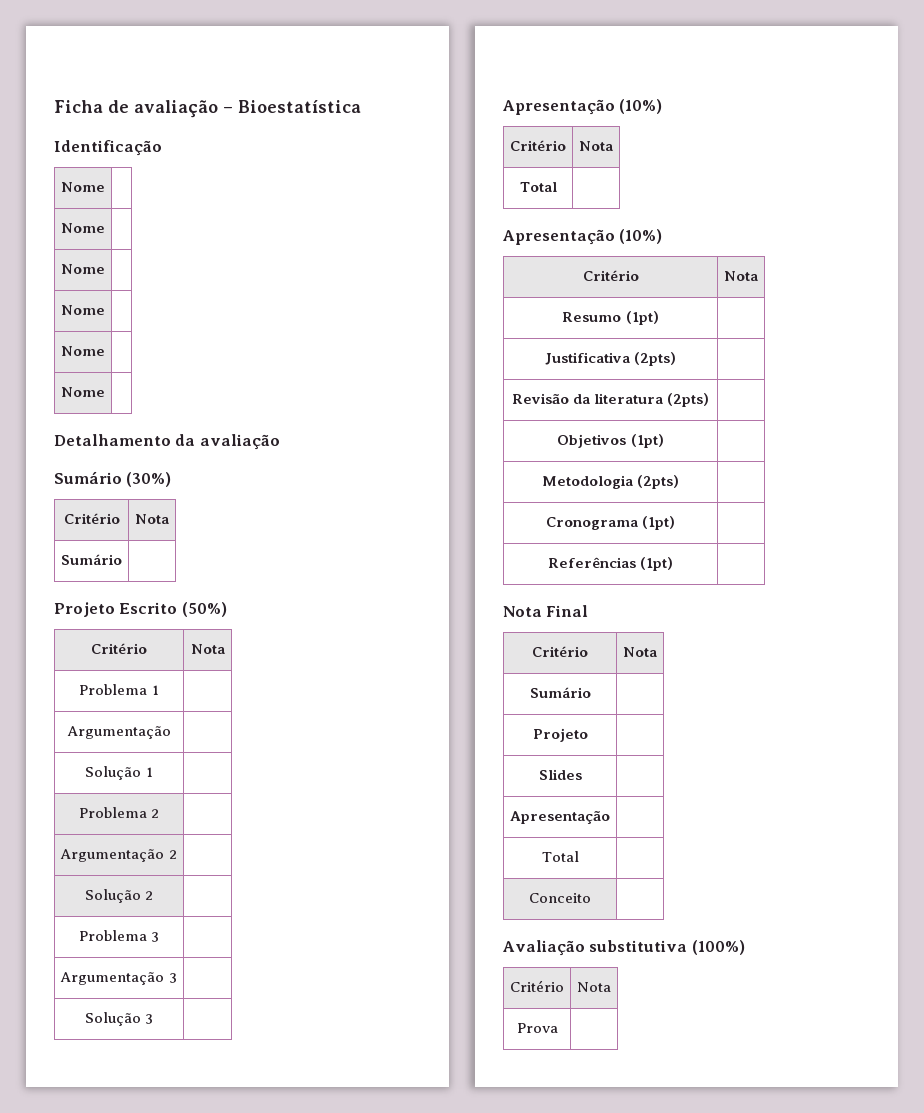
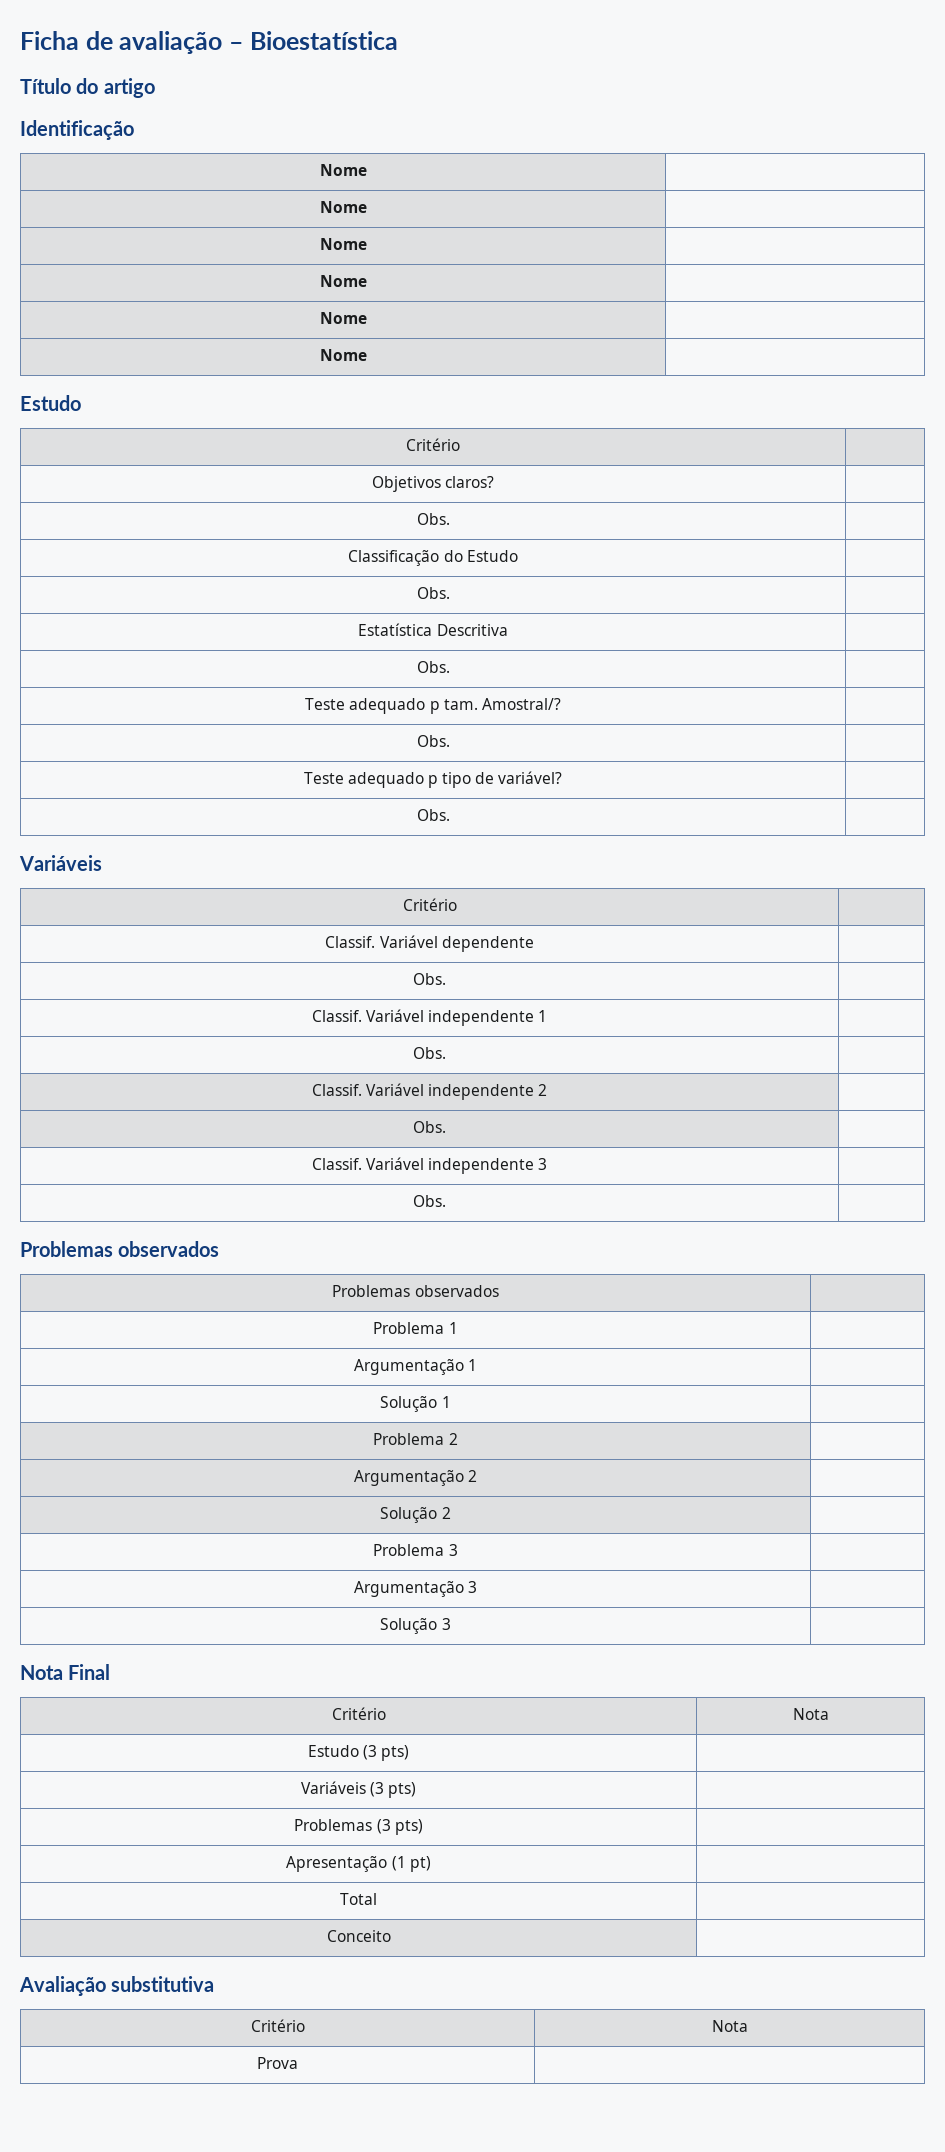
(361, 106) none -> [20,78,155,98] // Título do artigo
[54,434,280,450] [54,471,172,487] [63,513,120,524] [135,514,169,524] [61,554,122,565] [54,602,227,617] [91,643,147,654] [190,644,225,654] Detalhamento da avaliação // Sumário (30%) // Critério | Nota // Sumário | // Projeto Escrito (50%) // Critério | Nota -> [20,395,81,411] [406,438,460,451] [371,476,495,492] [416,513,450,525] [348,550,518,566] [416,587,450,599] [358,623,508,636] [416,661,450,673] [305,698,561,714] [416,735,450,747] [303,771,563,788] [416,809,450,821] [19,855,102,871] [402,898,457,911] [325,935,534,952] [413,973,446,985] [311,1009,548,1026] [413,1047,446,1059] [311,1083,548,1100] [413,1121,446,1133] [311,1157,548,1174] [413,1195,446,1207] [20,1241,220,1257] [332,1285,499,1297] Estudo // Critério | // Objetivos claros? | // Obs. | // Classificação do Estudo | // Obs. | // Estatística Descritiva | // Obs. | // Teste adequado p tam. Amostral/? | // Obs. | // Teste adequado p tipo de variável? | // Obs. | // Variáveis // Critério | // Classif. Variável dependente | // Obs. | // Classif. Variável independente 1 | // Obs. | // Classif. Variável independente 2 | // Obs. | // Classif. Variável independente 3 | // Obs. | // Problemas observados // Problemas observados |
(171, 732) none -> [468,1359,478,1371] 1
[503,99,663,115] [510,140,566,151] [579,141,613,151] [519,182,557,192] [503,229,663,245] [582,270,639,281] [724,271,758,281] [562,311,659,325] [544,352,677,366] [511,393,710,407] [557,434,664,448] [541,475,680,489] [545,516,676,530] [547,557,674,571] [503,605,589,617] [532,646,588,657] [623,647,657,657] [529,687,591,698] [532,728,588,742] [538,769,582,780] [510,811,610,824] Apresentação (10%) // Critério | Nota // Total | // Apresentação (10%) // Critério | Nota // Resumo (1pt) | // Justificativa (2pts) | // Revisão da literatura (2pts) | // Objetivos (1pt) | // Metodologia (2pts) | // Cronograma (1pt) | // Referências (1pt) | // Nota Final // Critério | Nota // Sumário | // Projeto | // Slides | // Apresentação -> [20,1664,111,1680] [331,1707,386,1720] [792,1708,829,1720] [307,1745,410,1761] [300,1781,417,1798] [294,1819,423,1835] [286,1856,431,1872] Nota Final // Critério | Nota // Estudo (3 pts) | // Variáveis (3 pts) | // Problemas (3 pts) | // Apresentação (1 pt)
[691,940,745,955] (100%) -> (215, 1984) none

